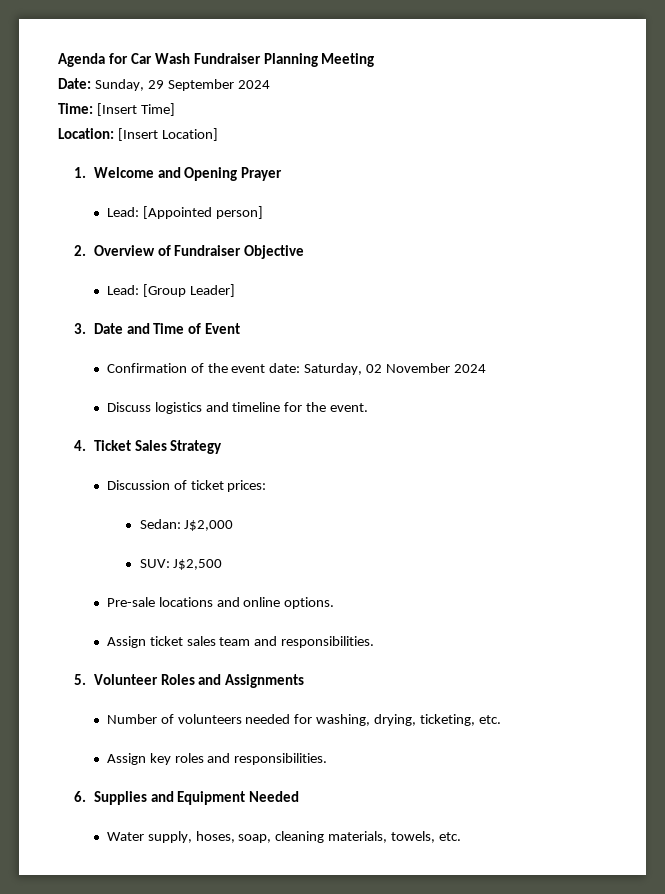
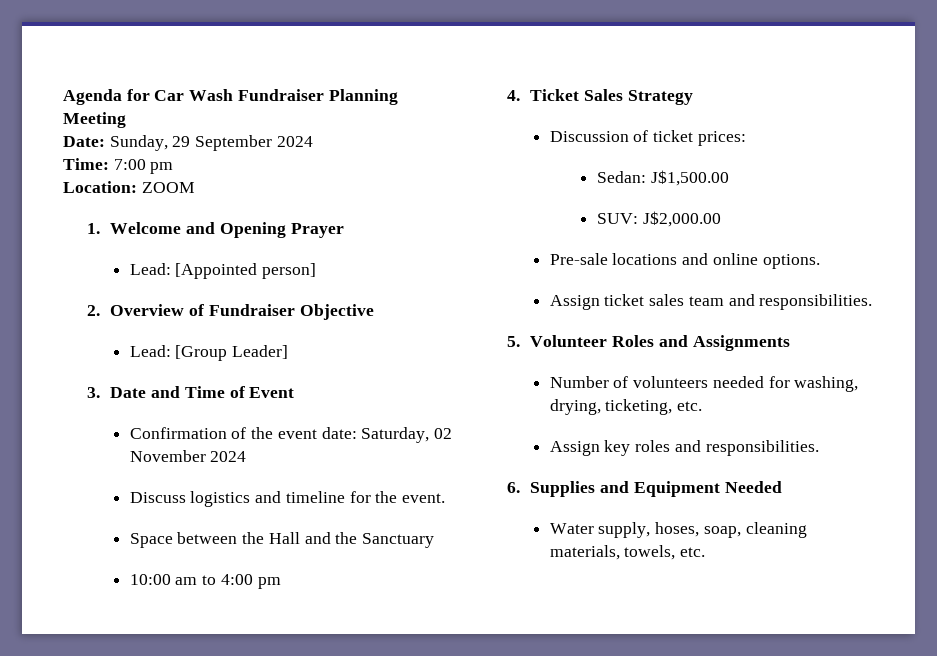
[96,103,175,116] [Insert Time] -> [113,159,174,174] 7:00 pm
[117,128,218,141] [Insert Location] -> [141,182,195,193] ZOOM
(369, 407) none -> [129,532,435,548] [129,574,281,589] // Space between the Hall and the Sanctuary // 10:00 am to 4:00 pm
[184,520,234,531] J$2,000 -> [650,170,729,186] J$1,500.00
[173,559,223,570] J$2,500 -> [642,211,721,227] J$2,000.00

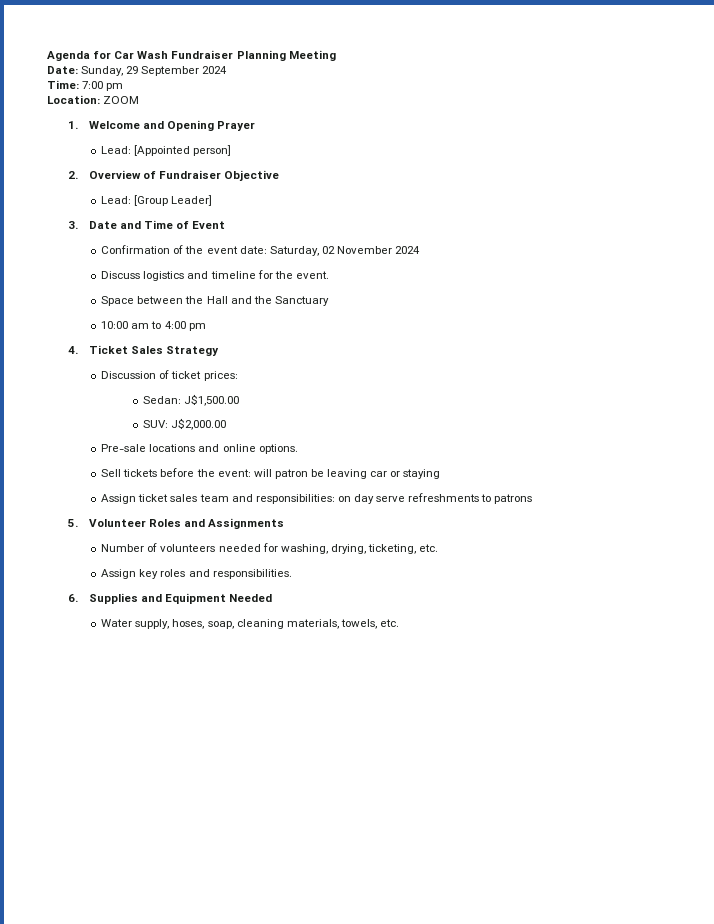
(820, 261) none -> [101,468,441,479] // Sell tickets before the event: will patron be leaving car or staying
[759,294,873,310] responsibilities. -> [255,493,533,504] responsibilities: on day serve refreshments to patrons

